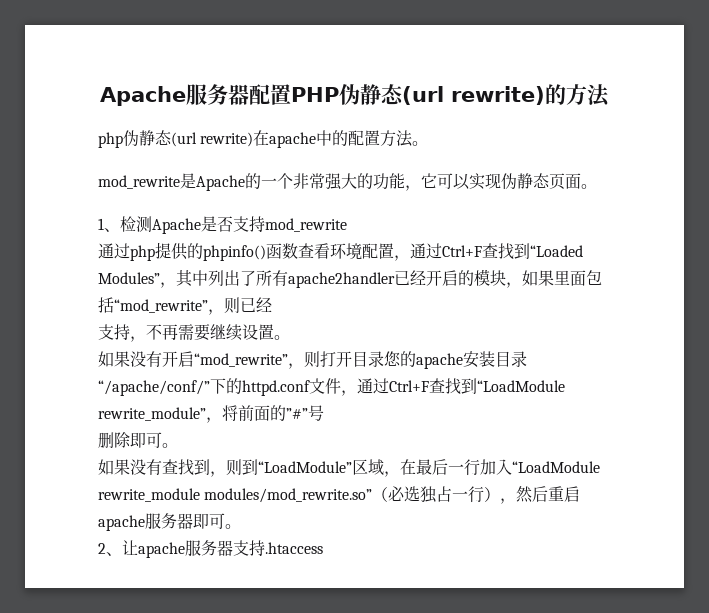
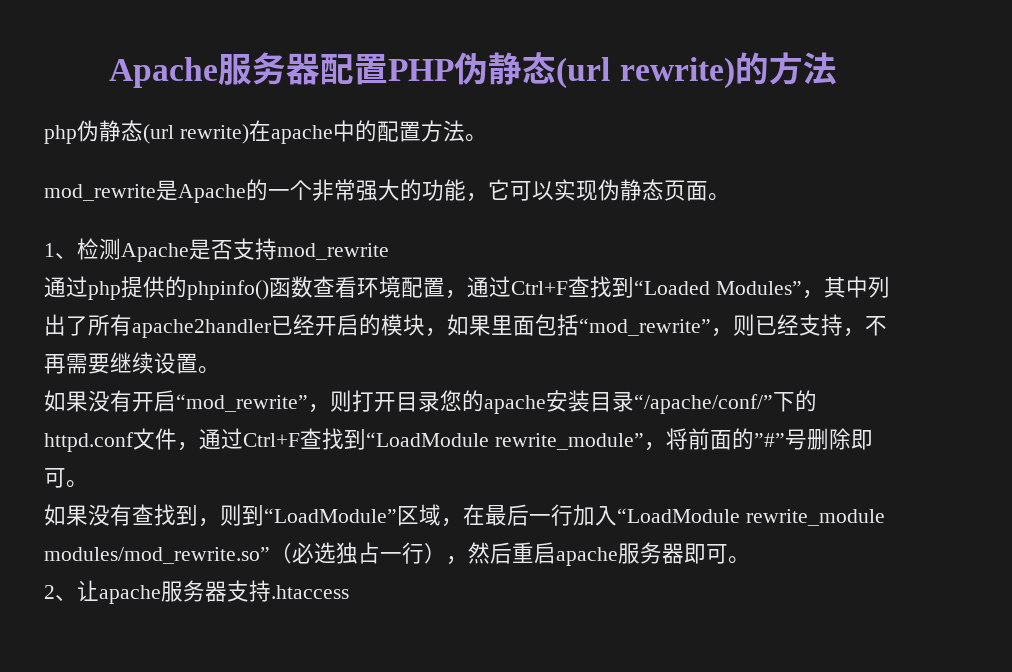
(272, 305) // -> (799, 324) none
(324, 413) // -> (807, 439) none

